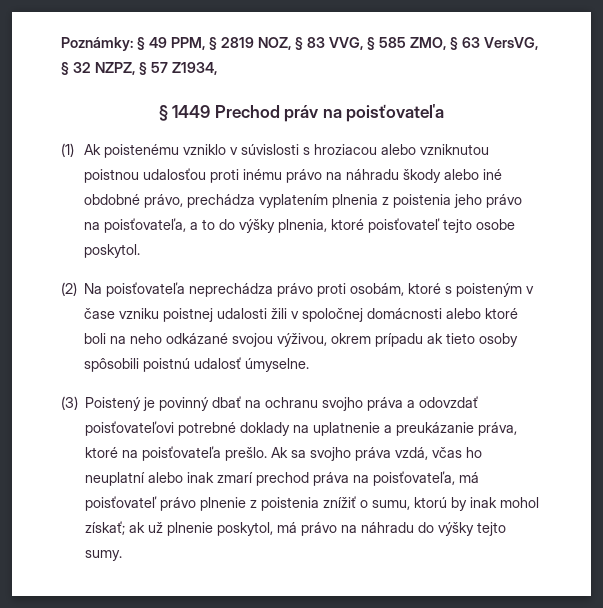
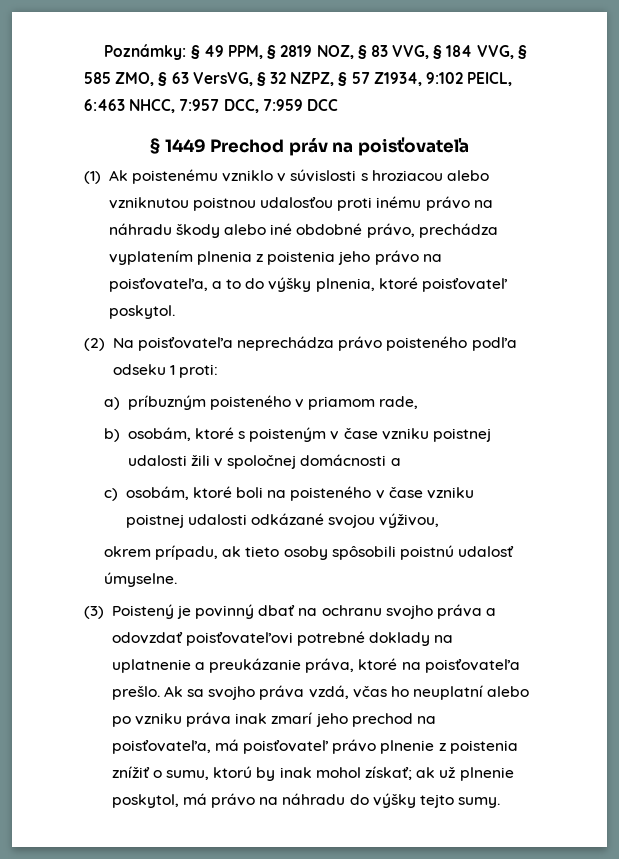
(375, 43) none -> [446,45,527,59] 184 VVG, §
(217, 68) none -> [426,72,513,86] [84,99,338,113] 9:102 PEICL, 6:463 NHCC, 7:957 DCC, 7:959 DCC
[443,219,516,233] tejto osobe -> (509, 285) none
[317,283,347,297] proti -> [386,336,517,351] [112,364,219,378] [103,395,419,410] [103,428,120,442] poisteného podľa odseku 1 proti: // a) príbuzným poisteného v priamom rade, // b)
[446,308,519,319] [84,333,163,344] alebo ktoré boli na neho -> [390,458,401,466] [103,486,474,501] [125,514,247,528] a // c) osobám, ktoré boli na poisteného v čase vzniku poistnej udalosti
[331,333,424,347] okrem prípadu -> [103,545,219,560] // okrem prípadu,
[187,472,350,486] inak zmarí prechod práva -> [111,712,413,727] po vzniku práva inak zmarí jeho prechod

